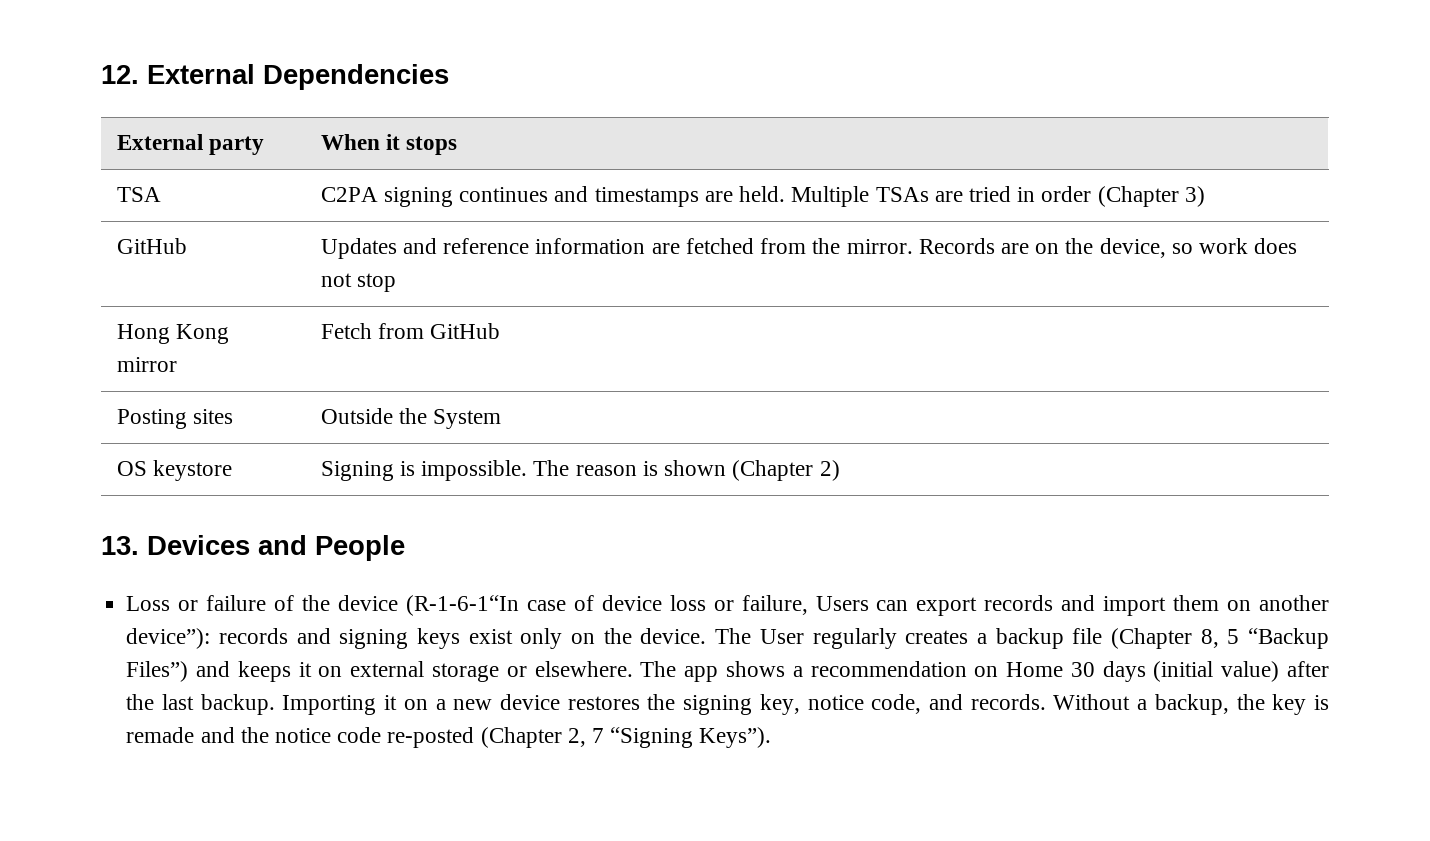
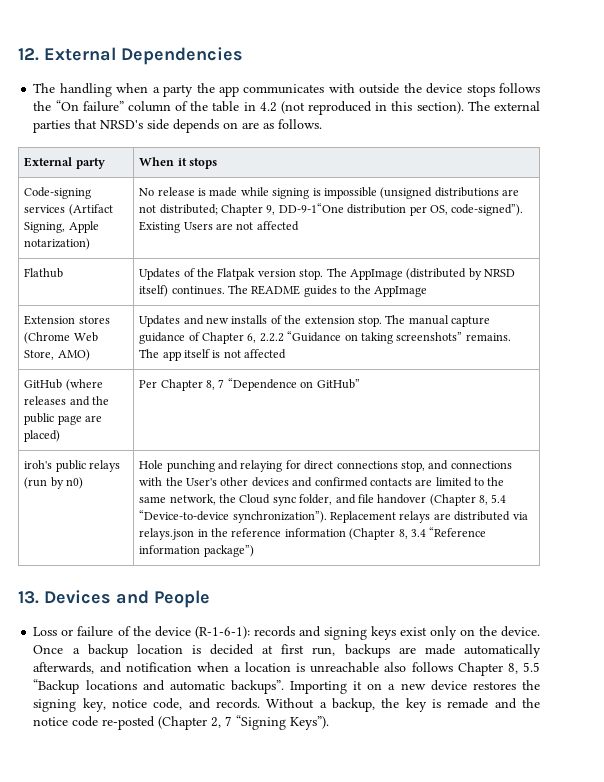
(449, 77) none -> [33,83,540,97] [33,100,541,115] [33,119,323,133] // The handling when a party the app communicates with outside the device stops follows the “On failure” column of the table in 4.2 (not reproduced in this section). The external parties that NRSD's side depends on are as follows.
[116,187,161,202] [320,186,1205,207] [116,238,187,254] [320,238,1298,259] [320,273,397,292] [116,324,230,344] [116,357,177,372] [320,323,501,339] [116,409,234,429] [320,408,502,429] [116,460,233,481] [320,460,840,481] TSA | C2PA signing continues and timestamps are held. Multiple TSAs are tried in order (Chapter 3) // GitHub | Updates and reference information are fetched from the mirror. Records are on the device, so work does not stop // Hong Kong mirror | Fetch from GitHub // Posting sites | Outside the System // OS keystore | Signing is impossible. The reason is shown (Chapter 2) -> [24,187,92,199] [24,204,113,216] [24,221,99,233] [24,238,91,250] [139,187,520,199] [139,203,524,216] [139,221,299,233] [24,268,64,278] [139,268,516,280] [139,285,427,297] [24,315,110,325] [24,332,98,344] [24,349,90,361] [139,315,491,327] [139,331,511,344] [139,349,287,361] [24,379,103,391] [24,396,110,406] [24,413,103,425] [24,430,61,442] [139,378,360,391] [24,460,121,472] [24,477,84,489] [139,460,512,472] [139,477,505,487] [139,494,507,506] [139,510,528,523] [139,527,487,540] [139,545,254,557] Code-signing services (Artifact Signing, Apple notarization) | No release is made while signing is impossible (unsigned distributions are not distributed; Chapter 9, DD-9-1“One distribution per OS, code-signed”). Existing Users are not affected // Flathub | Updates of the Flatpak version stop. The AppImage (distributed by NRSD itself) continues. The README guides to the AppImage // Extension stores (Chrome Web Store, AMO) | Updates and new installs of the extension stop. The manual capture guidance of Chapter 6, 2.2.2 “Guidance on taking screenshots” remains. The app itself is not affected // GitHub (where releases and the public page are placed) | Per Chapter 8, 7 “Dependence on GitHub” // iroh's public relays (run by n0) | Hole punching and relaying for direct connections stop, and connections with the User's other devices and confirmed contacts are limited to the same network, the Cloud sync folder, and file handover (Chapter 8, 5.4 “Device-to-device synchronization”). Replacement relays are distributed via relays.json in the reference information (Chapter 8, 3.4 “Reference information package”)
[405,595,1329,616] [126,628,211,649] (R-1-6-1“In case of device loss or failure, Users can export records and import them on another device”): -> [194,626,250,639] (R-1-6-1):
[715,628,1329,649] [126,661,1329,682] [126,694,275,715] The User regularly creates a backup file (Chapter 8, 5 “Backup Files”) and keeps it on external storage or elsewhere. The app shows a recommendation on Home 30 days (initial value) after the last backup. -> [33,644,541,658] [33,662,540,676] [33,679,284,694] Once a backup location is decided at first run, backups are made automatically afterwards, and notification when a location is unreachable also follows Chapter 8, 5.5 “Backup locations and automatic backups”.

